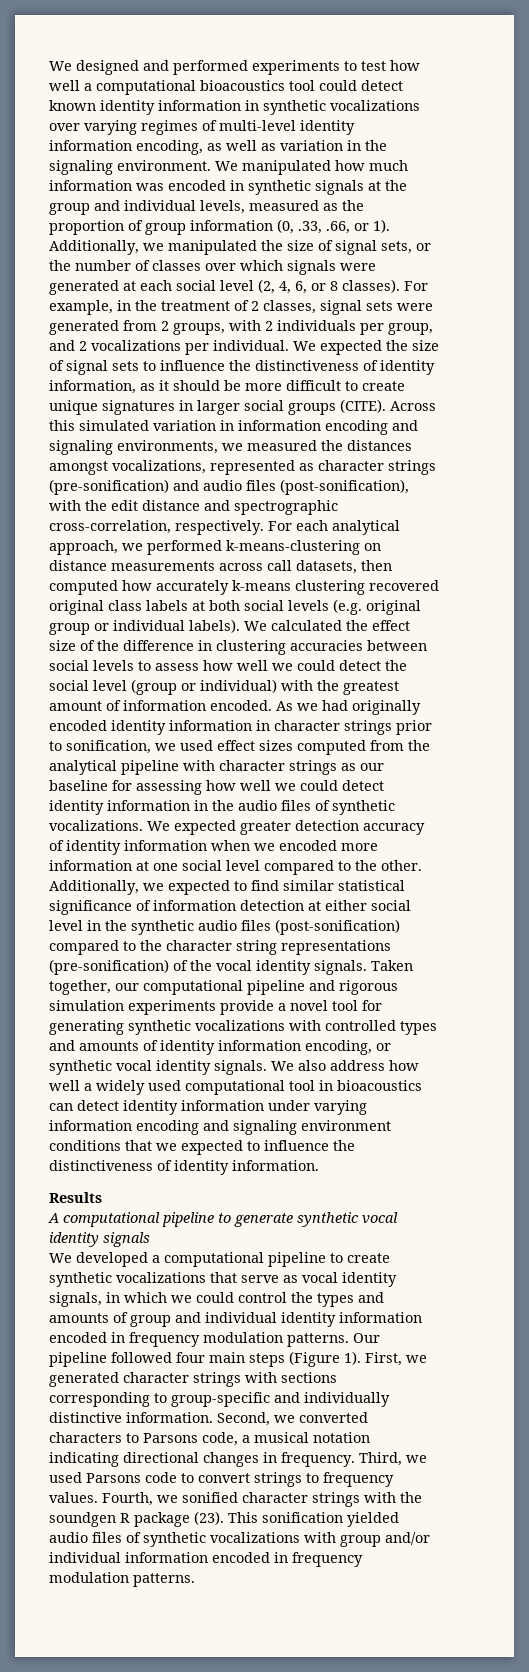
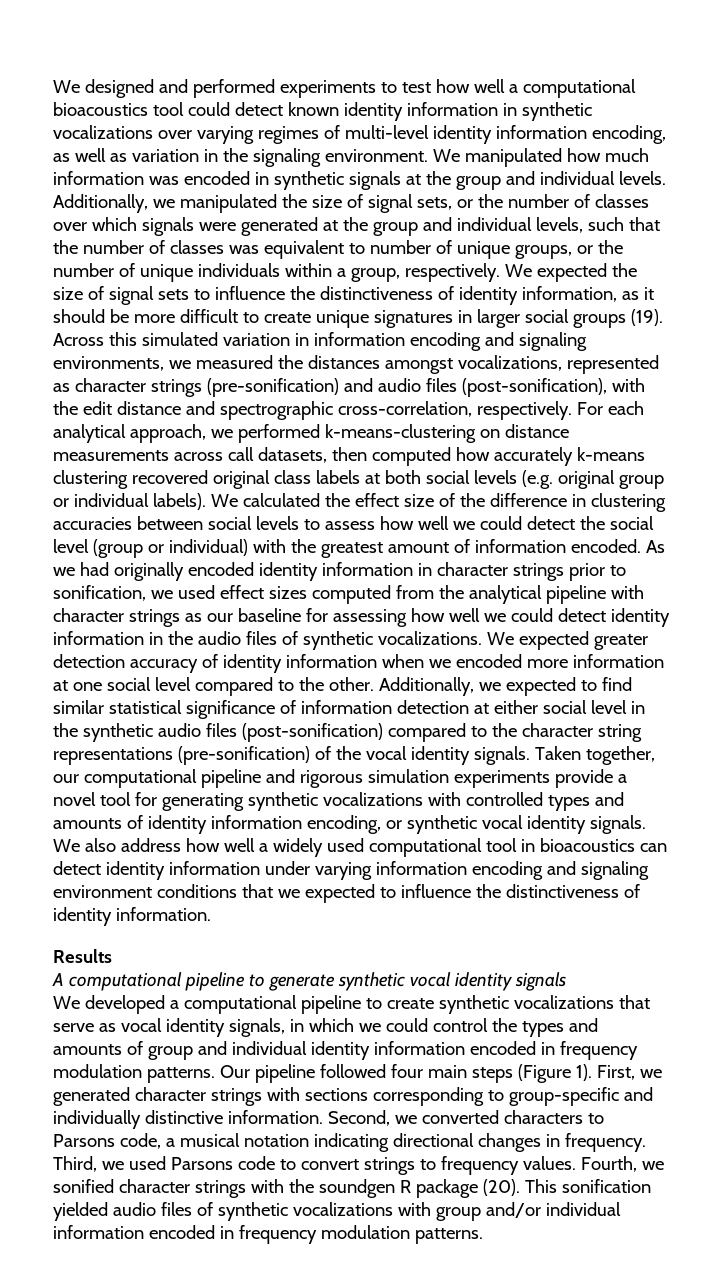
[200,200,364,214] [49,219,390,235] levels, measured as the proportion of group information (0, .33, .66, or 1). -> [618,171,666,185] levels.
[140,279,428,294] [49,300,433,315] [49,320,433,335] [49,340,289,355] each social level (2, 4, 6, or 8 classes). For example, in the treatment of 2 classes, signal sets were generated from 2 groups, with 2 individuals per group, and 2 vocalizations per individual. -> [342,217,660,236] [53,240,623,259] [53,263,500,282] the group and individual levels, such that the number of classes was equivalent to number of unique groups, or the number of unique individuals within a group, respectively.
[340,399,386,413] (CITE). -> [630,309,663,326] (19).
[194,1511,224,1525] (23). -> [482,1179,520,1196] (20).

